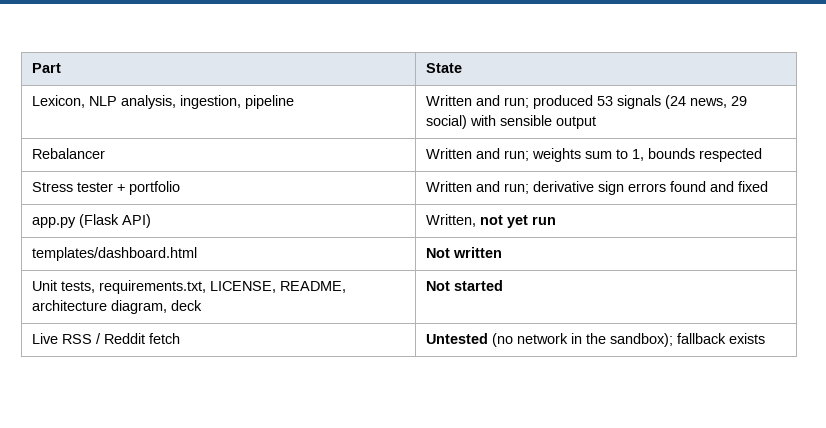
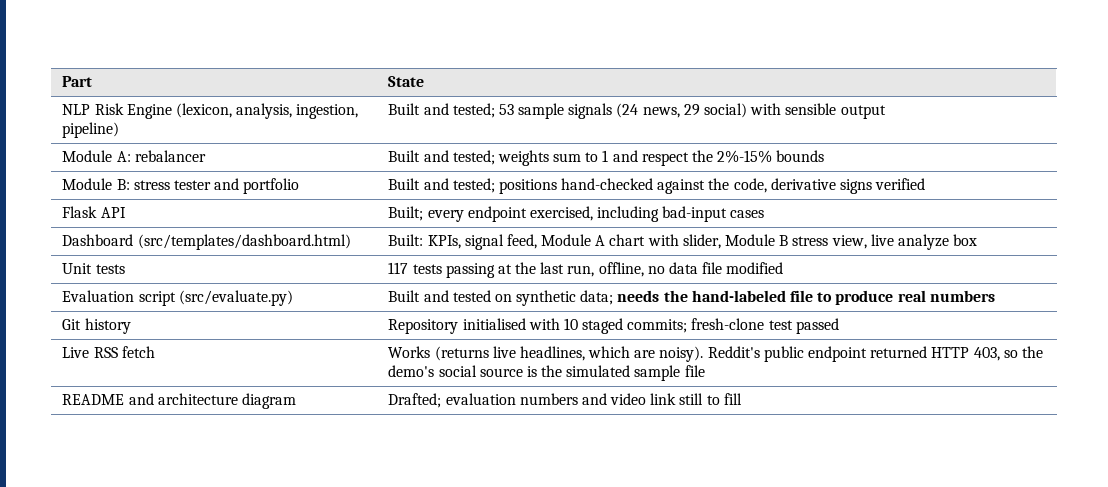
[31,95,294,109] [425,95,613,109] Lexicon, NLP analysis, ingestion, pipeline | Written and run; produced 53 -> [62,103,359,119] [62,122,120,138] [388,103,565,119] NLP Risk Engine (lexicon, analysis, ingestion, pipeline) | Built and tested; 53 sample
[31,148,105,159] [425,148,762,162] [31,181,180,195] [425,181,768,195] [31,214,151,228] [425,214,556,228] [31,247,197,261] [425,247,502,258] [31,280,346,294] [31,300,202,314] [425,280,503,291] Rebalancer | Written and run; weights sum to 1, bounds respected // Stress tester + portfolio | Written and run; derivative sign errors found and fixed // app.py (Flask API) | Written, not yet run // templates/dashboard.html | Not written // Unit tests, requirements.txt, LICENSE, README, architecture diagram, deck | Not started -> [62,150,206,162] [388,150,825,166] [62,178,300,194] [388,178,926,194] [62,206,126,218] [388,206,765,222] [62,234,351,250] [388,234,978,250] [62,263,125,274] [388,262,784,278] [62,290,293,306] [388,290,995,306] [62,318,131,334] [388,318,839,334] Module A: rebalancer | Built and tested; weights sum to 1 and respect the 2%-15% bounds // Module B: stress tester and portfolio | Built and tested; positions hand-checked against the code, derivative signs verified // Flask API | Built; every endpoint exercised, including bad-input cases // Dashboard (src/templates/dashboard.html) | Built: KPIs, signal feed, Module A chart with slider, Module B stress view, live analyze box // Unit tests | 117 tests passing at the last run, offline, no data file modified // Evaluation script (src/evaluate.py) | Built and tested on synthetic data; needs the hand-labeled file to produce real numbers // Git history | Repository initialised with 10 staged commits; fresh-clone test passed
[95,333,145,344] / Reddit -> (118, 352) none
[425,333,765,347] Untested (no network in the sandbox); fallback exists -> [388,346,1043,362] [388,365,705,381] [62,393,296,409] [388,393,742,408] Works (returns live headlines, which are noisy). Reddit's public endpoint returned HTTP 403, so the demo's social source is the simulated sample file // README and architecture diagram | Drafted; evaluation numbers and video link still to fill

